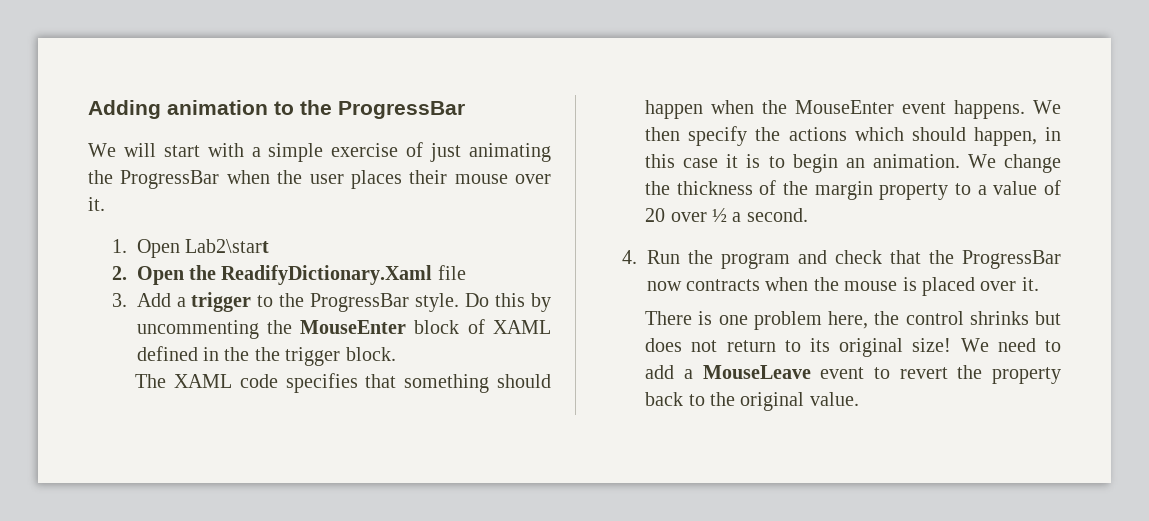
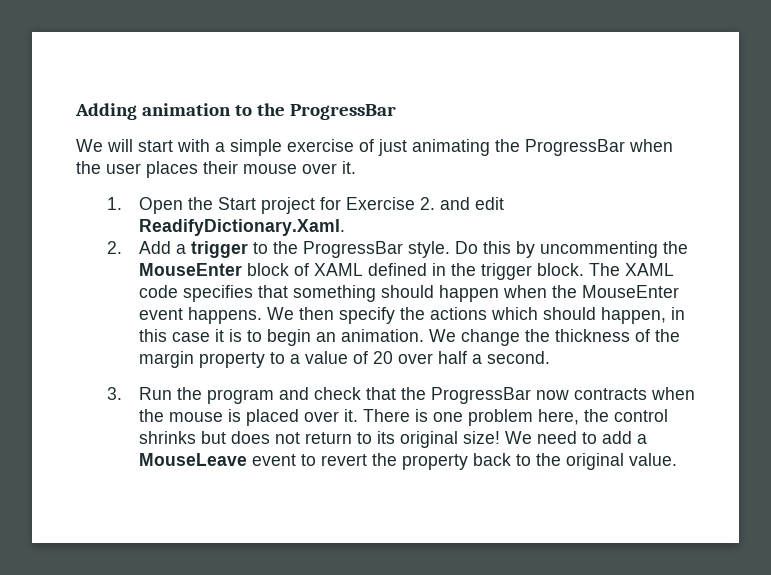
[184,239,269,253] [111,265,466,285] [111,293,127,307] Lab2\start // 2. Open the ReadifyDictionary.Xaml file // 3. -> [187,197,504,214] [138,219,345,236] [107,241,123,254] the Start project for Exercise 2. and edit ReadifyDictionary.Xaml. // 2.
[254,347,280,361] the -> (476, 269) none
(396, 354) // -> (584, 269) none
[711,208,727,222] ½ -> [437,351,467,364] half
[621,250,637,264] 4. -> [107,387,123,400] 3.
(1039, 284) // -> (358, 415) none

